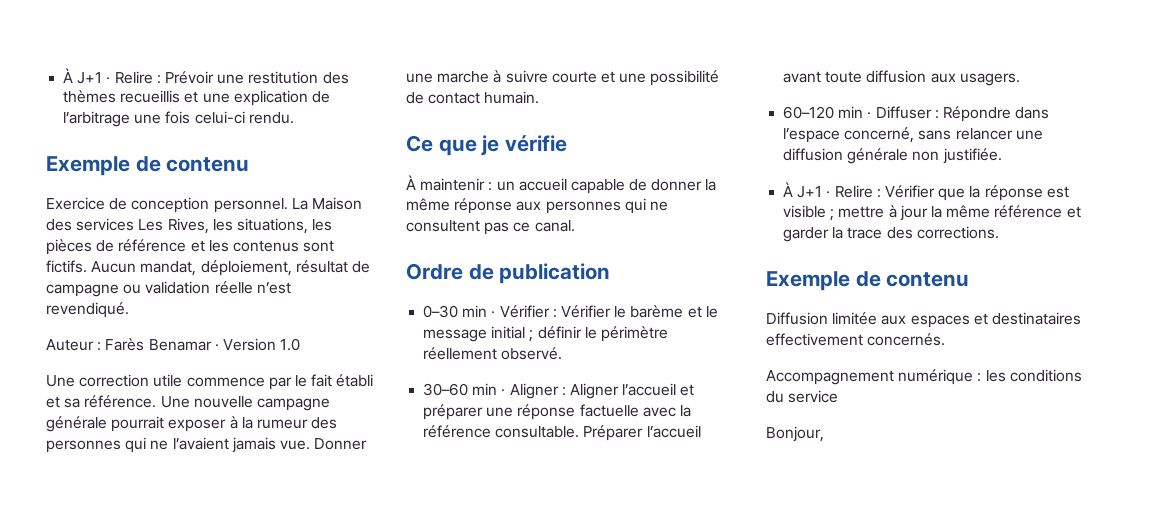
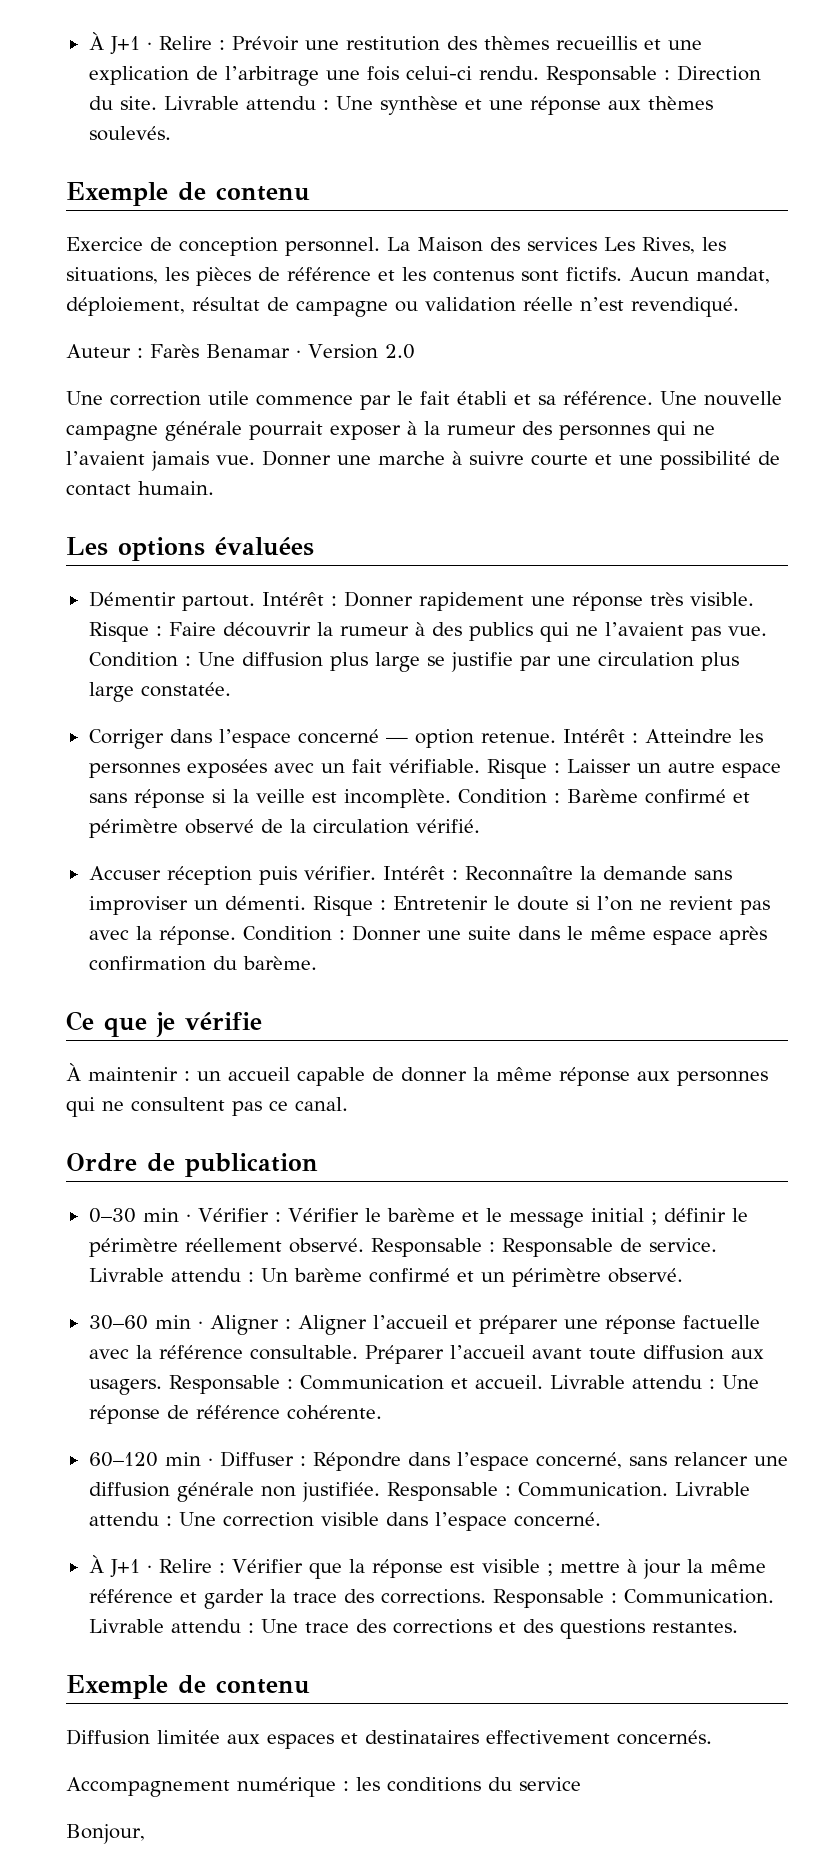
(294, 118) none -> [545,65,761,85] [88,96,713,115] [88,126,171,141] Responsable : Direction du site. Livrable attendu : Une synthèse et une réponse aux thèmes soulevés.
[280,338,301,351] 1.0 -> [384,344,415,359] 2.0
(540, 97) none -> [66,537,314,561] [88,591,754,611] [88,622,767,642] [88,652,739,672] [88,682,231,702] [88,729,763,749] [88,759,781,779] [88,789,750,808] [88,819,480,838] [88,866,732,885] [88,896,770,916] [88,925,767,945] [88,956,317,971] // Les options évaluées // Démentir partout. Intérêt : Donner rapidement une réponse très visible. Risque : Faire découvrir la rumeur à des publics qui ne l’avaient pas vue. Condition : Une diffusion plus large se justifie par une circulation plus large constatée. // Corriger dans l’espace concerné — option retenue. Intérêt : Atteindre les personnes exposées avec un fait vérifiable. Risque : Laisser un autre espace sans réponse si la veille est incomplète. Condition : Barème confirmé et périmètre observé de la circulation vérifié. // Accuser réception puis vérifier. Intérêt : Reconnaître la demande sans improviser un démenti. Risque : Entretenir le doute si l’on ne revient pas avec la réponse. Condition : Donner une suite dans le même espace après confirmation du barème.
(563, 353) none -> [370,1238,717,1257] [88,1268,683,1287] Responsable : Responsable de service. Livrable attendu : Un barème confirmé et un périmètre observé.
(1020, 79) none -> [168,1375,759,1394] [88,1405,382,1424] Responsable : Communication et accueil. Livrable attendu : Une réponse de référence cohérente.
(1002, 156) none -> [386,1482,750,1501] [88,1512,601,1531] Responsable : Communication. Livrable attendu : Une correction visible dans l’espace concerné.
(999, 232) none -> [492,1589,774,1608] [88,1619,738,1639] Responsable : Communication. Livrable attendu : Une trace des corrections et des questions restantes.

